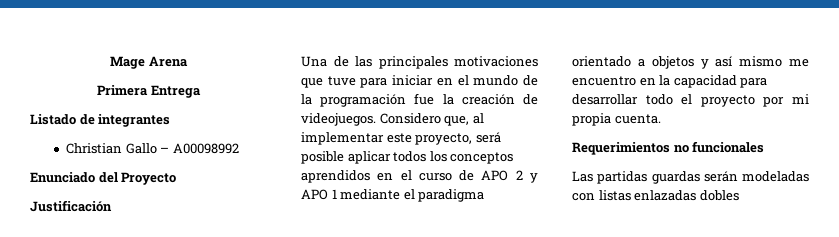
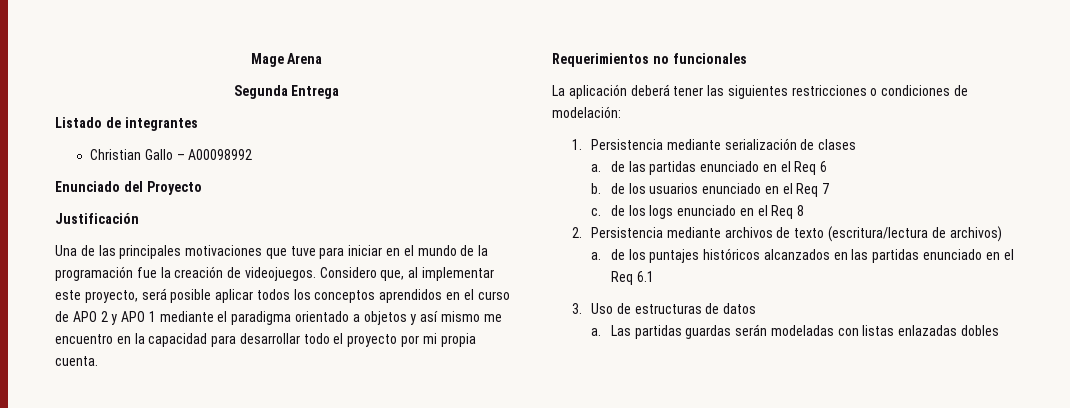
[97,85,149,96] Primera -> [233,85,288,99] Segunda
(765, 147) none -> [552,84,969,99] [552,106,621,118] [571,138,857,150] [591,161,828,175] [591,183,830,197] [591,205,805,219] [571,226,1002,242] [591,248,1014,263] [610,271,654,285] [571,303,757,314] [591,328,602,336] La aplicación deberá tener las siguientes restricciones o condiciones de modelación: // 1. Persistencia mediante serialización de clases // a. de las partidas enunciado en el Req 6 // b. de los usuarios enunciado en el Req 7 // c. de los logs enunciado en el Req 8 // 2. Persistencia mediante archivos de texto (escritura/lectura de archivos) // a. de los puntajes históricos alcanzados en las partidas enunciado en el Req 6.1 // 3. Uso de estructuras de datos // a.

